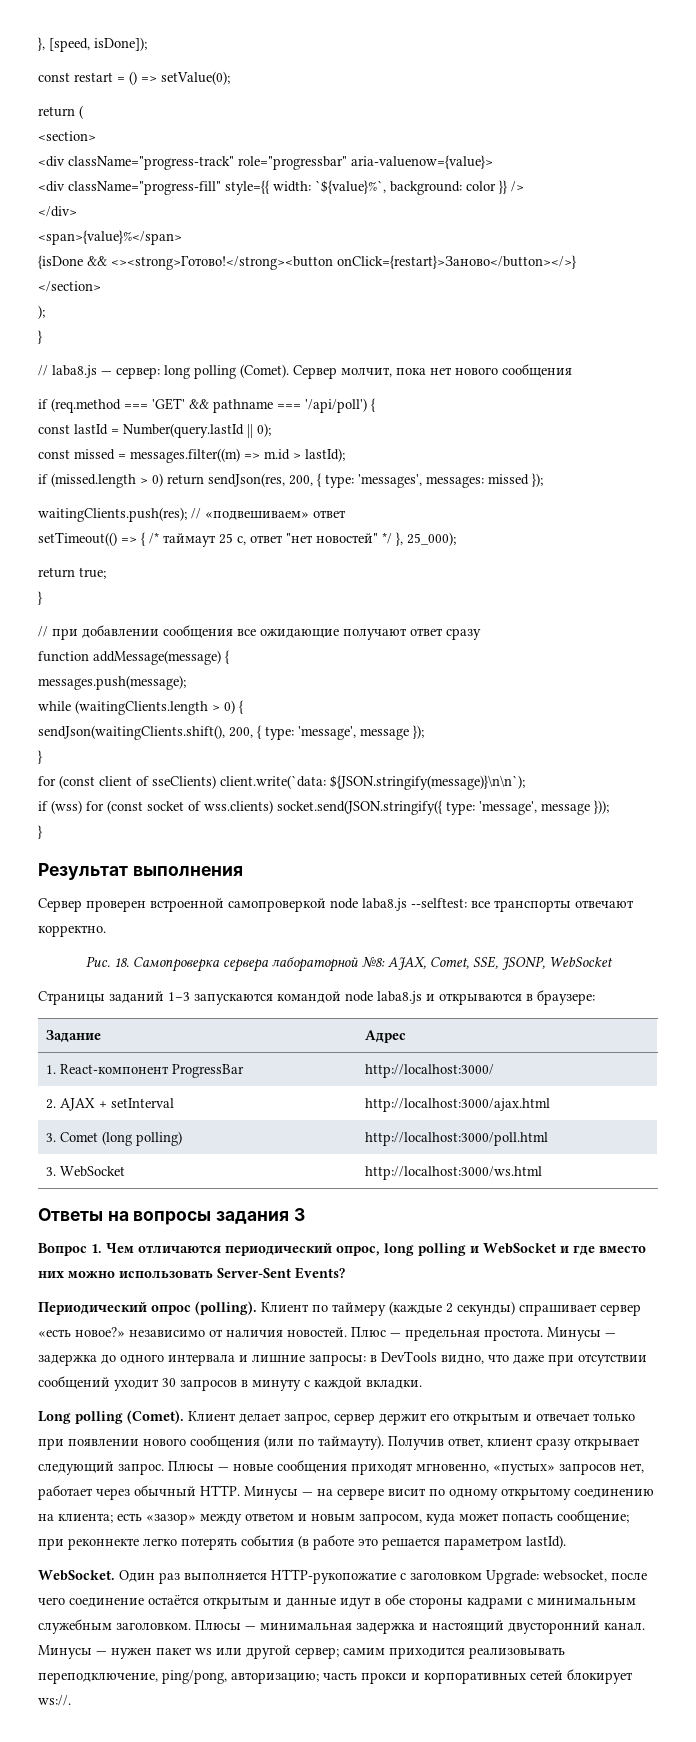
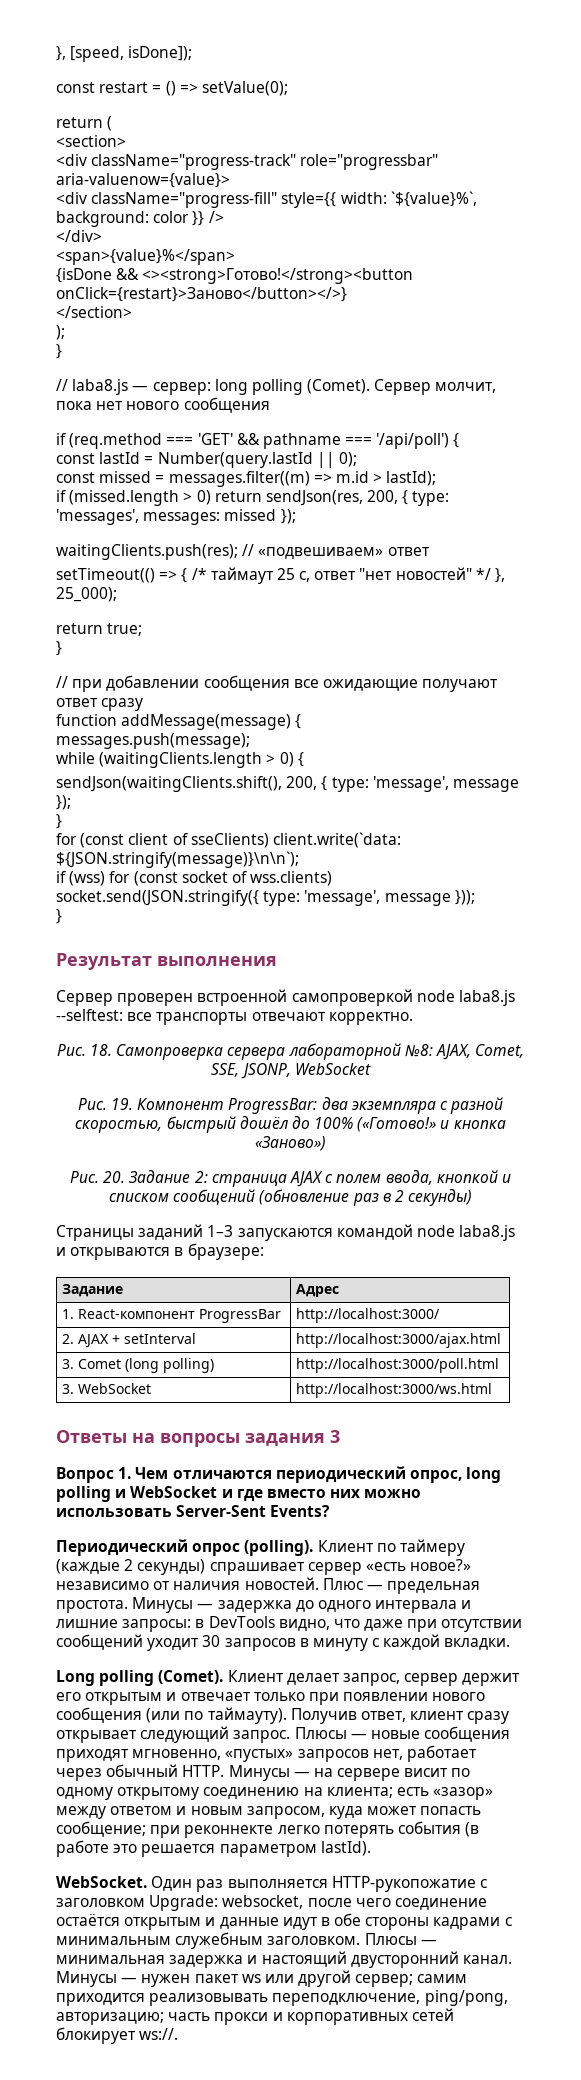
(613, 962) none -> [77,1097,504,1114] [75,1116,506,1133] [255,1136,326,1151] [70,1170,511,1187] [108,1189,473,1206] // Рис. 19. Компонент ProgressBar: два экземпляра с разной скоростью, быстрый дошёл до 100% («Готово!» и кнопка «Заново») // Рис. 20. Задание 2: страница AJAX с полем ввода, кнопкой и списком сообщений (обновление раз в 2 секунды)

